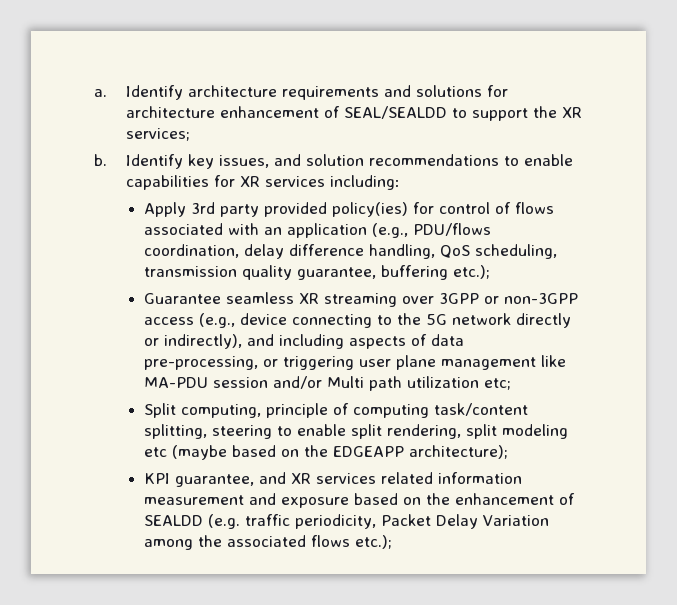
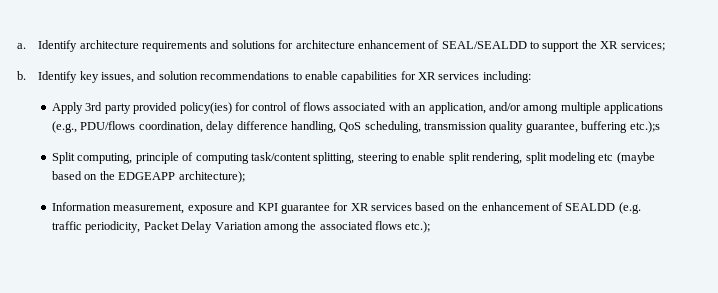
[287,223,368,238] application -> [428,102,664,114] application, and/or among multiple applications
[453,265,491,279] [144,292,579,307] [144,313,572,328] [144,334,465,349] [144,355,567,370] [144,376,512,391] etc.); // Guarantee seamless XR streaming over 3GPP or non-3GPP access (e.g., device connecting to the 5G network directly or indirectly), and including aspects of data pre-processing, or triggering user plane management like MA-PDU session and/or Multi path utilization etc; -> [629,121,660,133] etc.);s
[144,472,523,487] [144,493,350,508] KPI guarantee, and XR services related information measurement and exposure -> [52,202,413,214] Information measurement, exposure and KPI guarantee for XR services

